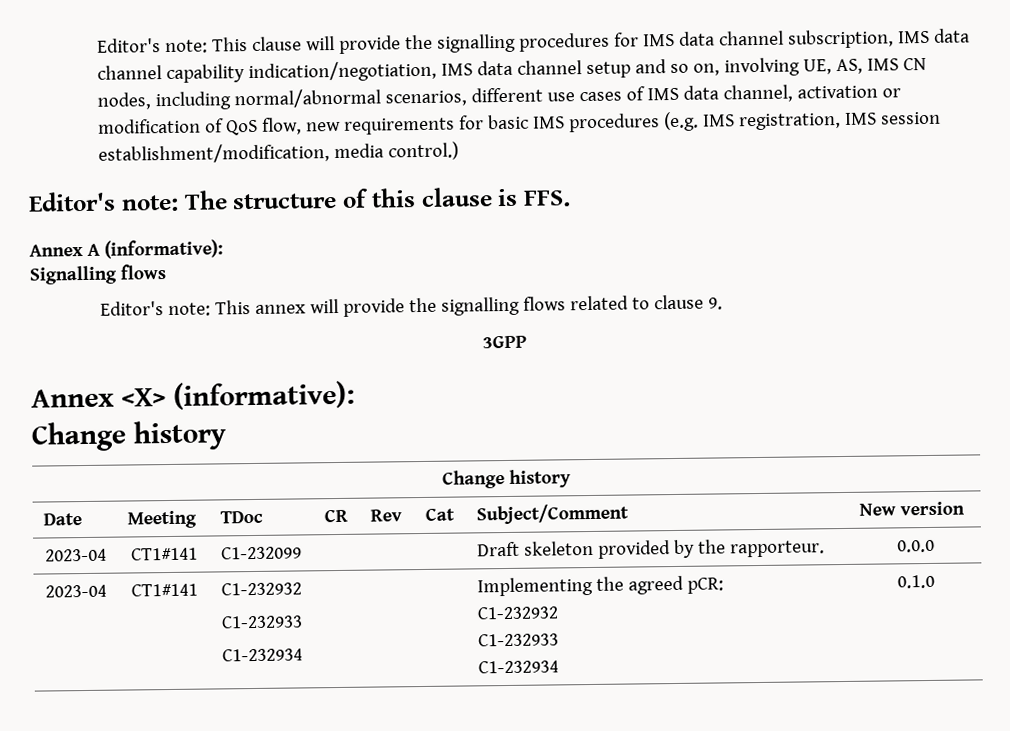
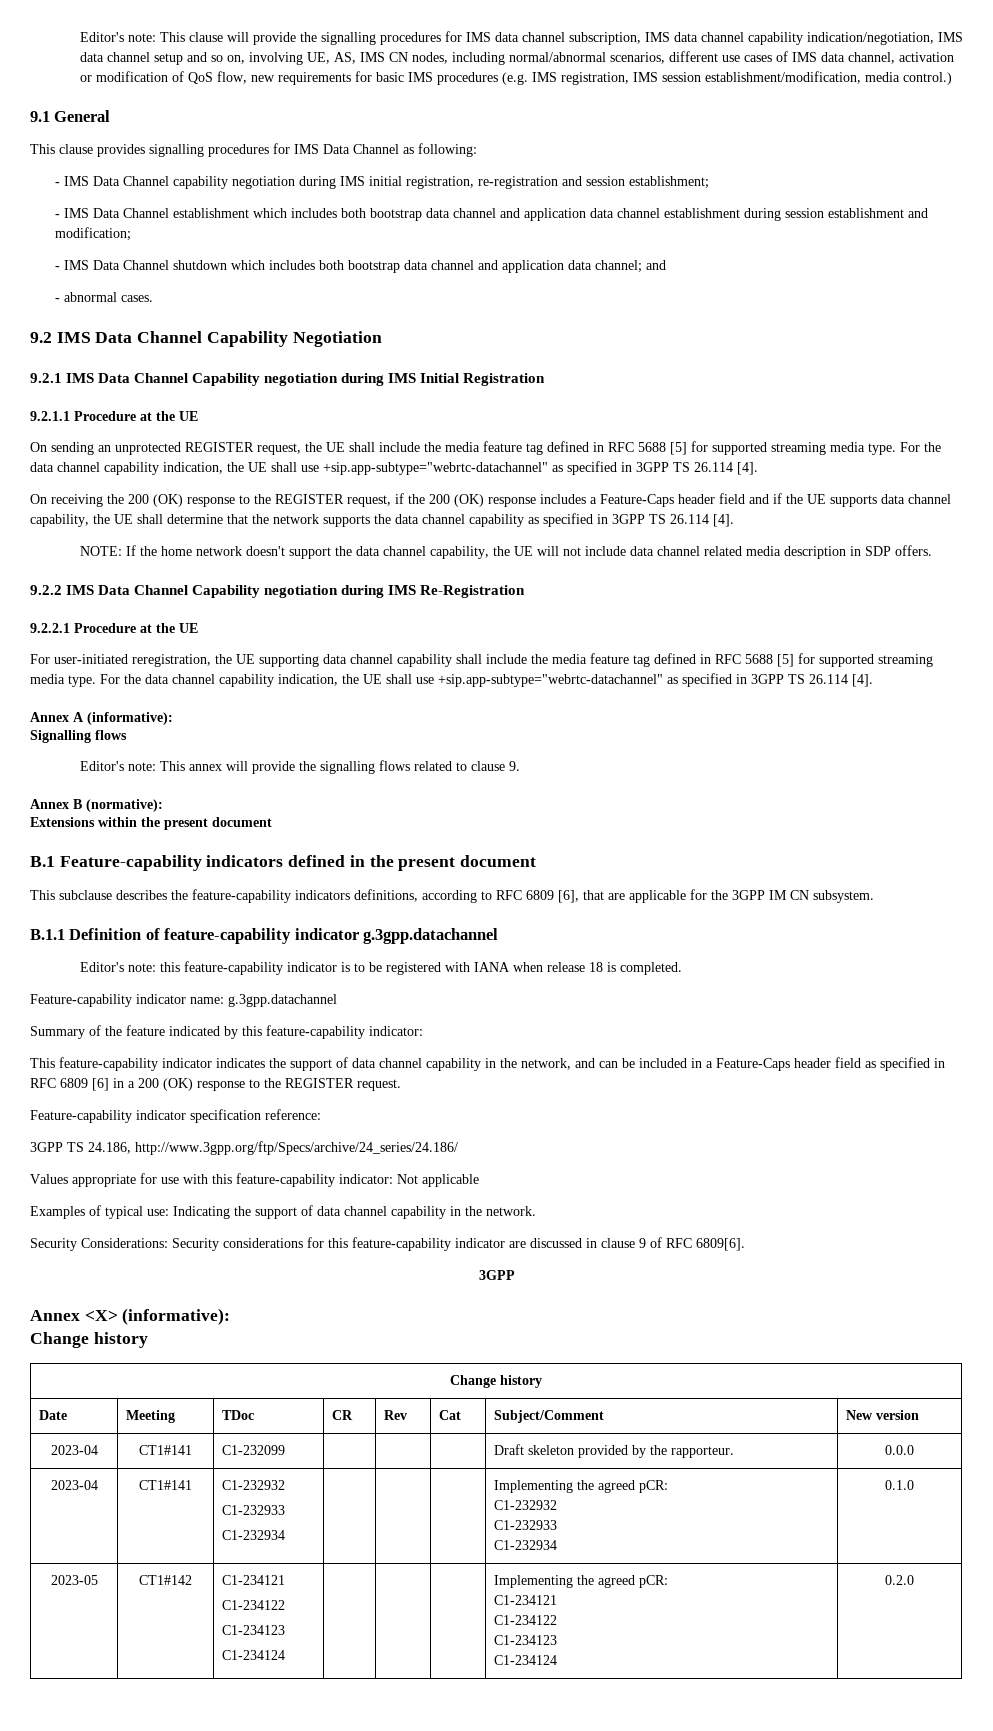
[28,187,571,212] Editor's note: The structure of this clause is FFS. -> [30,110,111,122] [30,143,477,157] [54,176,709,189] [54,208,928,221] [54,227,131,241] [54,260,666,273] [54,292,153,302] [30,331,382,347] [30,373,546,386] [30,411,198,421] [30,441,941,455] [30,461,758,475] [30,493,951,507] [30,513,734,527] [79,545,932,559] [30,585,526,598] [30,623,198,633] [30,653,933,667] [30,673,873,687] 9.1 General // This clause provides signalling procedures for IMS Data Channel as following: // - IMS Data Channel capability negotiation during IMS initial registration, re-registration and session establishment; // - IMS Data Channel establishment which includes both bootstrap data channel and application data channel establishment during session establishment and modification; // - IMS Data Channel shutdown which includes both bootstrap data channel and application data channel; and // - abnormal cases. // 9.2 IMS Data Channel Capability Negotiation // 9.2.1 IMS Data Channel Capability negotiation during IMS Initial Registration // 9.2.1.1 Procedure at the UE // On sending an unprotected REGISTER request, the UE shall include the media feature tag defined in RFC 5688 [5] for supported streaming media type. For the data channel capability indication, the UE shall use +sip.app-subtype="webrtc-datachannel" as specified in 3GPP TS 26.114 [4]. // On receiving the 200 (OK) response to the REGISTER request, if the 200 (OK) response includes a Feature-Caps header field and if the UE supports data channel capability, the UE shall determine that the network supports the data channel capability as specified in 3GPP TS 26.114 [4]. // NOTE: If the home network doesn't support the data channel capability, the UE will not include data channel related media description in SDP offers. // 9.2.2 IMS Data Channel Capability negotiation during IMS Re-Registration // 9.2.2.1 Procedure at the UE // For user-initiated reregistration, the UE supporting data channel capability shall include the media feature tag defined in RFC 5688 [5] for supported streaming media type. For the data channel capability indication, the UE shall use +sip.app-subtype="webrtc-datachannel" as specified in 3GPP TS 26.114 [4].
(724, 303) none -> [30,799,163,812] [30,817,272,830] [30,855,537,871] [30,889,874,903] [30,928,499,944] [79,961,682,975] [30,994,337,1007] [30,1025,423,1039] [30,1057,945,1071] [30,1078,401,1091] [30,1109,321,1123] [30,1141,458,1155] [30,1173,479,1187] [30,1205,536,1219] [30,1237,745,1251] // Annex B (normative): // Extensions within the present document // B.1 Feature-capability indicators defined in the present document // This subclause describes the feature-capability indicators definitions, according to RFC 6809 [6], that are applicable for the 3GPP IM CN subsystem. // B.1.1 Definition of feature-capability indicator g.3gpp.datachannel // Editor's note: this feature-capability indicator is to be registered with IANA when release 18 is completed. // Feature-capability indicator name: g.3gpp.datachannel // Summary of the feature indicated by this feature-capability indicator: // This feature-capability indicator indicates the support of data channel capability in the network, and can be included in a Feature-Caps header field as specified in RFC 6809 [6] in a 200 (OK) response to the REGISTER request. // Feature-capability indicator specification reference: // 3GPP TS 24.186, http://www.3gpp.org/ftp/Specs/archive/24_series/24.186/ // Values appropriate for use with this feature-capability indicator: Not applicable // Examples of typical use: Indicating the support of data channel capability in the network. // Security Considerations: Security considerations for this feature-capability indicator are discussed in clause 9 of RFC 6809[6].
(935, 581) none -> [50,1575,98,1585] [139,1575,192,1585] [221,1575,285,1585] [221,1600,285,1610] [221,1625,285,1635] [221,1650,285,1660] [493,1575,668,1588] [493,1595,557,1605] [493,1615,557,1625] [493,1635,557,1645] [493,1655,557,1665] [885,1575,914,1585] // 2023-05 | CT1#142 | C1-234121 // C1-234122 // C1-234123 // C1-234124 | | | | Implementing the agreed pCR: // C1-234121 // C1-234122 // C1-234123 // C1-234124 | 0.2.0

